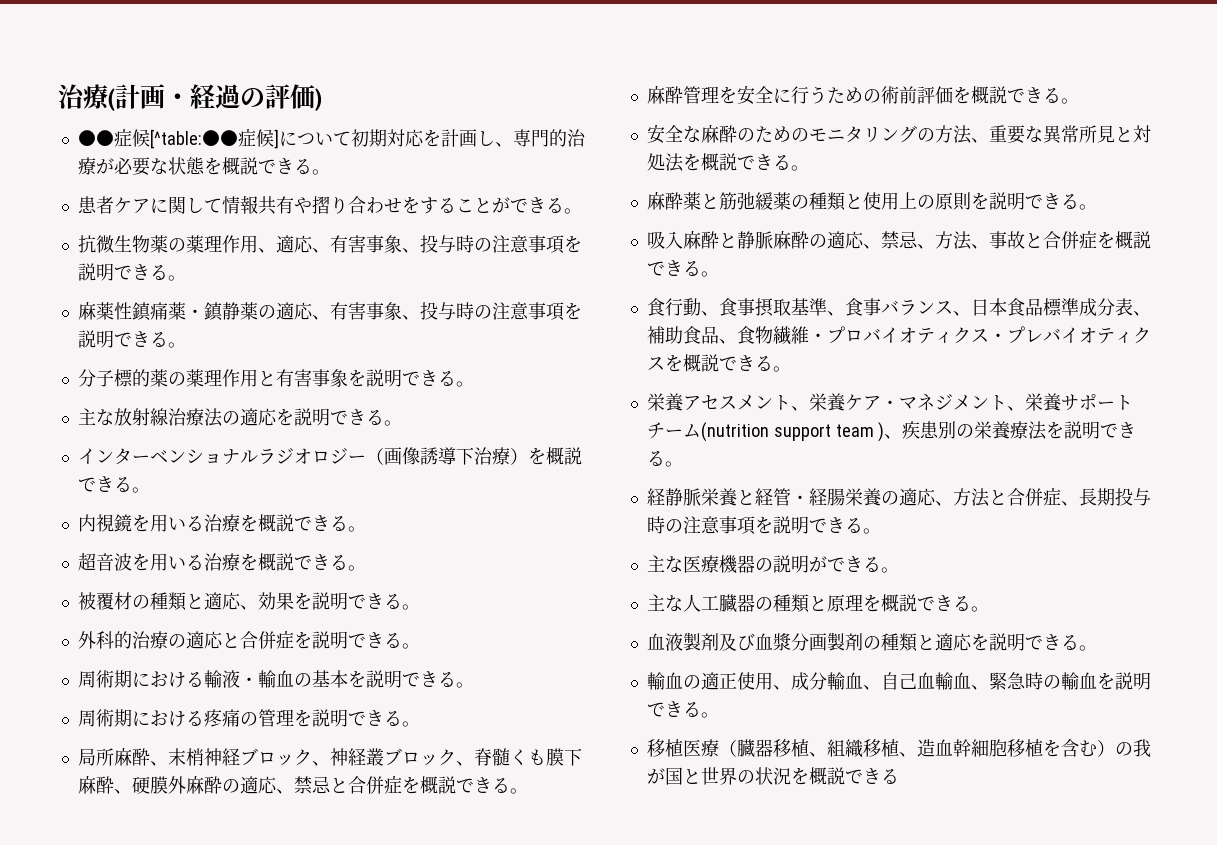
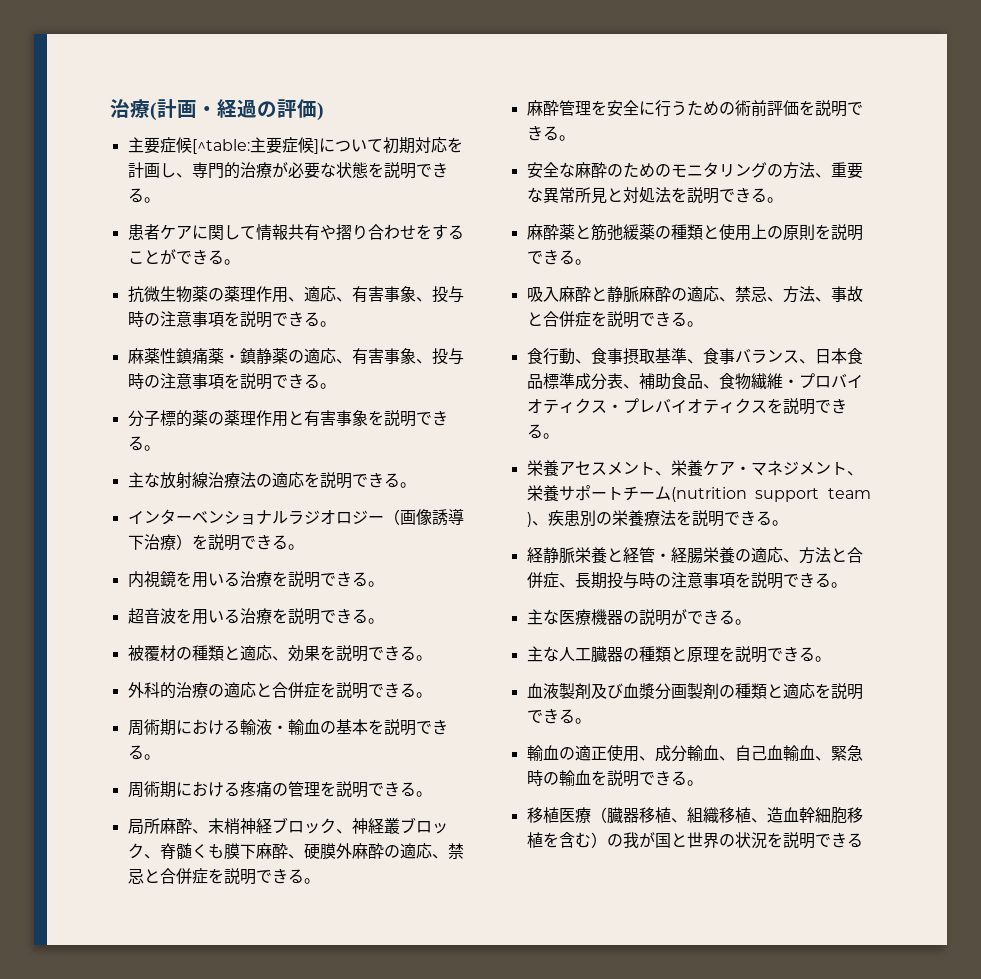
[77,129,238,149] ●●症候[^table:●● -> [127,137,282,154] 主要症候[^table:主要
[221,157,258,175] 概説 -> [383,162,416,179] 説明
[545,447,582,465] 概説 -> [207,534,240,551] 説明
[257,514,294,532] 概説 -> [287,571,320,588] 説明
[257,553,294,571] 概説 -> [287,608,320,625] 説明
[419,776,456,794] 概説 -> [223,868,256,885] 説明
[970,86,1007,104] 概説 -> [814,100,847,117] 説明
[700,153,737,171] 概説 -> [686,187,719,204] 説明
[1114,231,1151,249] 概説 -> [606,311,639,328] 説明
[682,354,719,372] 概説 -> [782,398,815,415] 説明
[880,594,917,612] 概説 -> [734,646,767,663] 説明
[808,767,845,785] 概説 -> [782,832,815,849] 説明

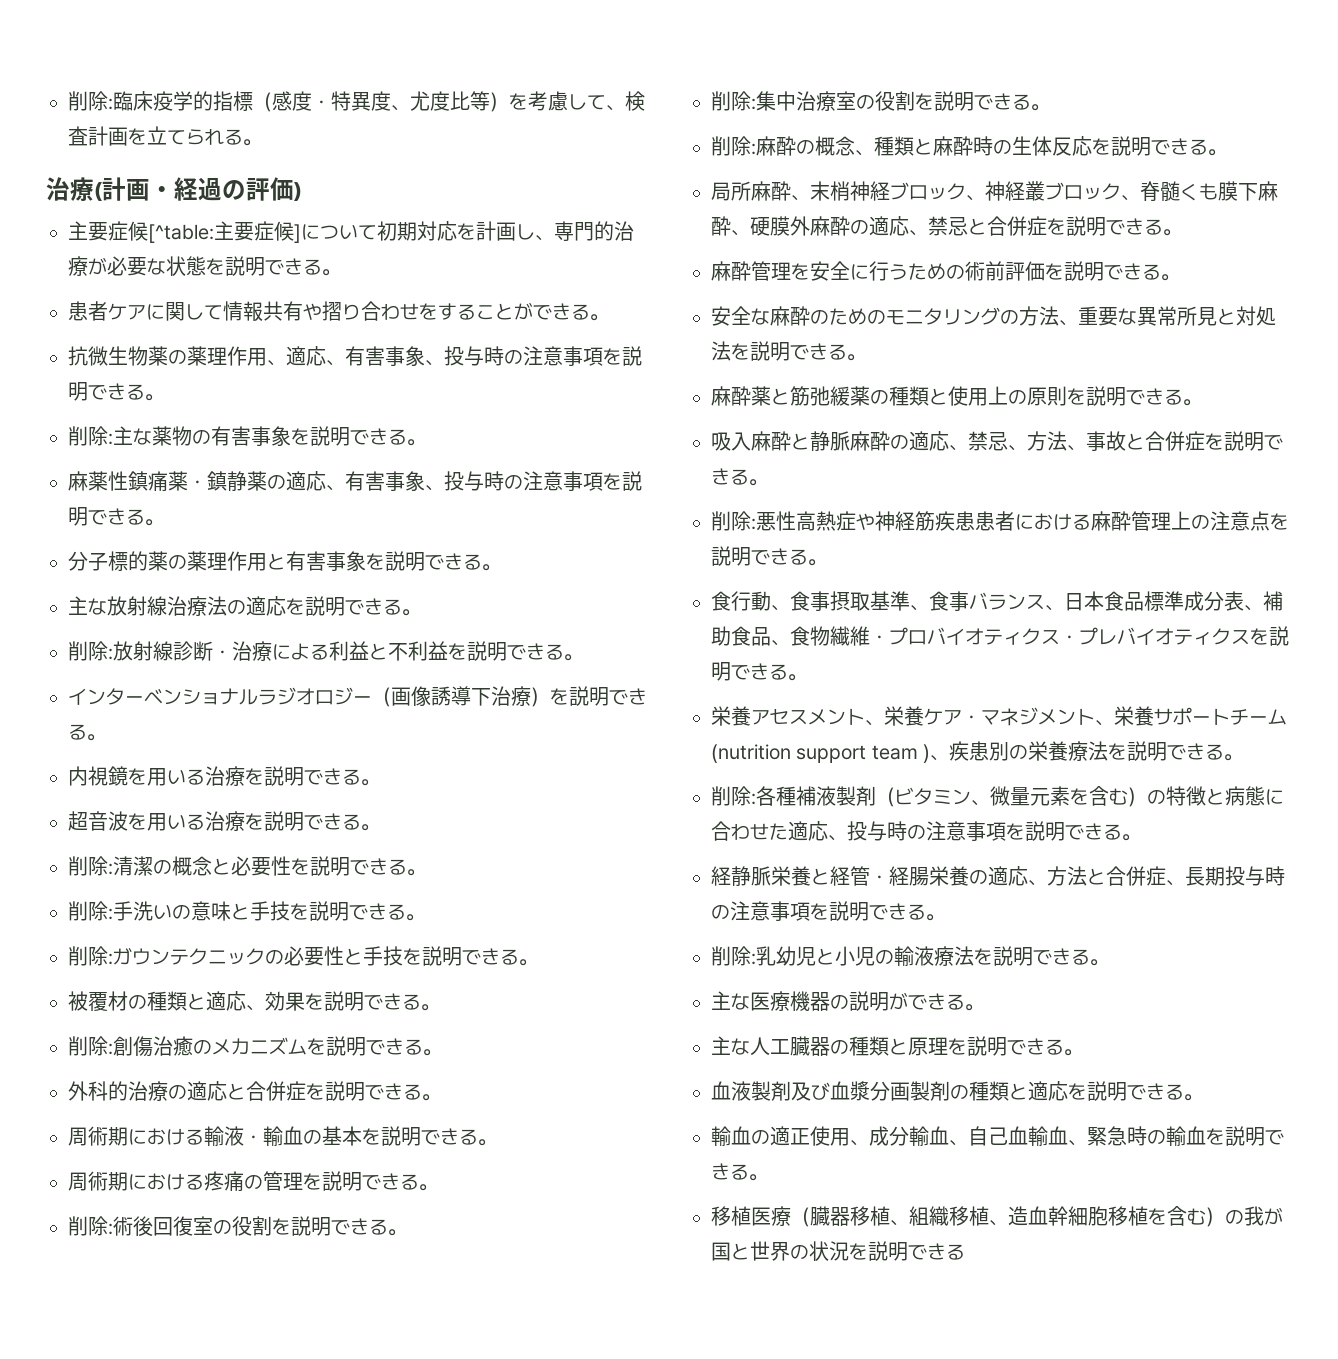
(110, 108) none -> [68,91,645,112] [68,126,262,146] 削除:臨床疫学的指標（感度・特異度、尤度比等）を考慮して、検査計画を立てられる。 //
(336, 324) none -> [68,426,426,446] // 削除:主な薬物の有害事象を説明できる。
(416, 485) none -> [68,641,583,661] // 削除:放射線診断・治療による利益と不利益を説明できる。
(384, 621) none -> [68,856,426,876] [68,901,425,921] [68,946,538,966] // 削除:清潔の概念と必要性を説明できる。 // 削除:手洗いの意味と手技を説明できる。 // 削除:ガウンテクニックの必要性と手技を説明できる。
(432, 658) none -> [68,1036,442,1057] // 削除:創傷治癒のメカニズムを説明できる。
(432, 794) none -> [68,1216,407,1236] [711,91,1050,111] [711,136,1227,156] // 削除:術後回復室の役割を説明できる。 // 削除:集中治療室の役割を説明できる。 // 削除:麻酔の概念、種類と麻酔時の生体反応を説明できる。
(703, 324) none -> [711,511,1289,531] [711,546,827,566] // 削除:悪性高熱症や神経筋疾患患者における麻酔管理上の注意点を説明できる。
(788, 523) none -> [711,786,1284,807] [711,821,1141,841] // 削除:各種補液製剤（ビタミン、微量元素を含む）の特徴と病態に合わせた適応、投与時の注意事項を説明できる。
(847, 585) none -> [711,946,1109,967] // 削除:乳幼児と小児の輸液療法を説明できる。

